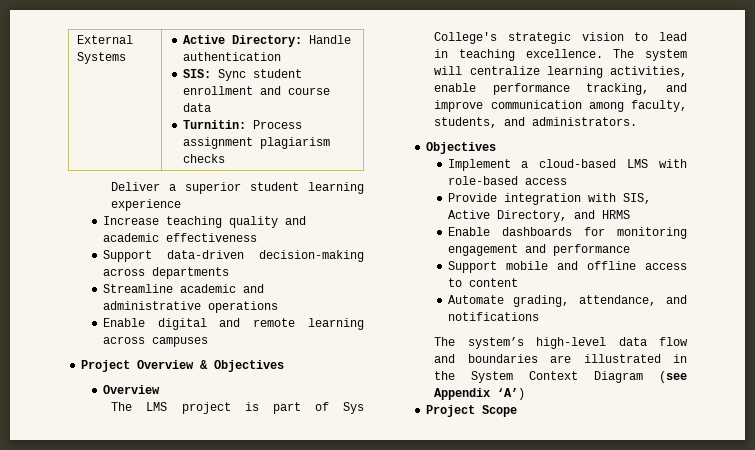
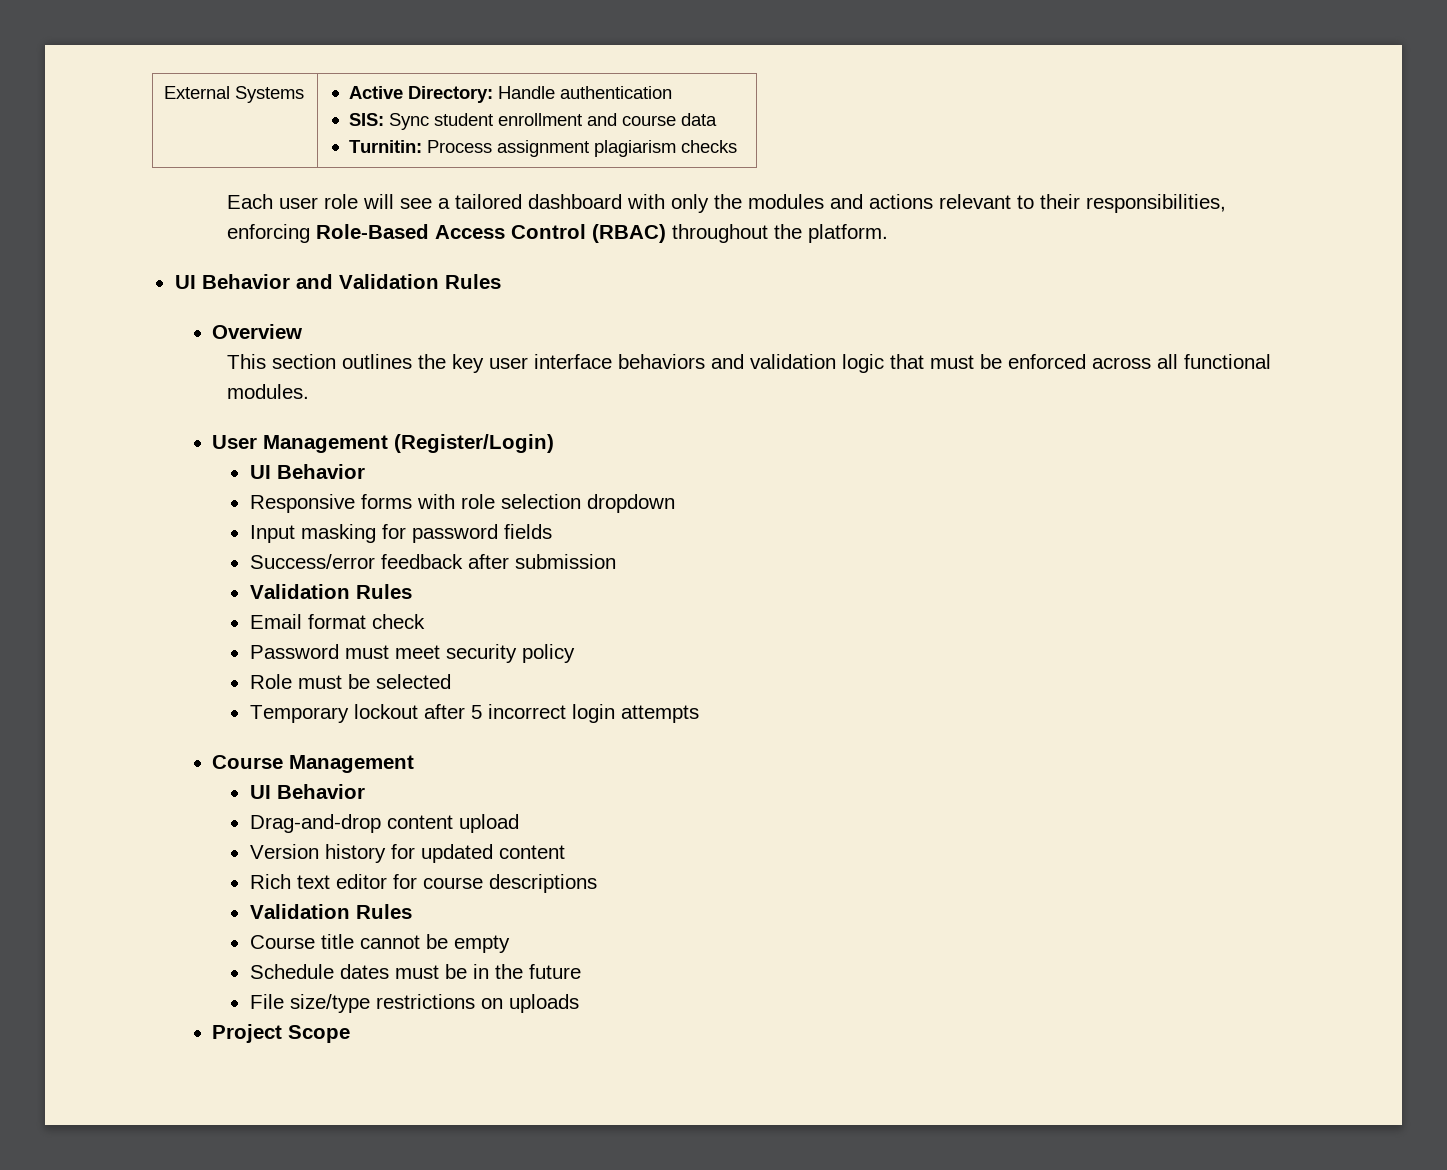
[111,182,364,194] [111,199,182,211] [102,216,306,228] [102,233,257,242] [102,250,364,262] [102,267,229,279] [102,284,264,293] [102,301,278,313] [102,318,364,330] [102,336,208,347] [81,360,285,372] [102,385,160,394] [111,402,364,414] [434,32,687,44] [434,49,687,61] [434,66,687,78] [434,83,687,95] [434,100,687,112] [434,117,638,128] [425,142,496,154] [447,159,687,171] [447,176,567,185] [447,193,651,205] [447,210,630,222] [447,227,687,239] [447,244,630,256] [447,261,687,273] [447,278,518,287] [447,295,687,307] [447,312,539,321] [434,337,688,349] [434,354,687,363] [434,371,687,383] [434,388,526,400] Deliver a superior student learning experience // Increase teaching quality and academic effectiveness // Support data-driven decision-making across departments // Streamline academic and administrative operations // Enable digital and remote learning across campuses // Project Overview & Objectives // Overview // The LMS project is part of Sys College's strategic vision to lead in teaching excellence. The system will centralize learning activities, enable performance tracking, and improve communication among faculty, students, and administrators. // Objectives // Implement a cloud-based LMS with role-based access // Provide integration with SIS, Active Directory, and HRMS // Enable dashboards for monitoring engagement and performance // Support mobile and offline access to content // Automate grading, attendance, and notifications // The system’s high-level data flow and boundaries are illustrated in the System Context Diagram (see Appendix ‘A’) -> [227,194,1227,213] [227,224,889,243] [174,274,501,289] [212,324,303,339] [227,354,1272,373] [227,384,310,399] [212,434,555,453] [249,464,365,479] [249,494,675,513] [249,524,552,543] [249,554,616,569] [249,584,412,599] [249,614,425,629] [249,644,575,663] [249,674,451,689] [249,704,699,723] [212,755,415,773] [249,784,365,799] [249,814,519,833] [249,844,565,863] [249,874,597,893] [249,904,412,919] [249,934,510,953] [249,964,581,979] [249,994,579,1013] Each user role will see a tailored dashboard with only the modules and actions relevant to their responsibilities, enforcing Role-Based Access Control (RBAC) throughout the platform. // UI Behavior and Validation Rules // Overview // This section outlines the key user interface behaviors and validation logic that must be enforced across all functional modules. // User Management (Register/Login) // UI Behavior // Responsive forms with role selection dropdown // Input masking for password fields // Success/error feedback after submission // Validation Rules // Email format check // Password must meet security policy // Role must be selected // Temporary lockout after 5 incorrect login attempts // Course Management // UI Behavior // Drag-and-drop content upload // Version history for updated content // Rich text editor for course descriptions // Validation Rules // Course title cannot be empty // Schedule dates must be in the future // File size/type restrictions on uploads

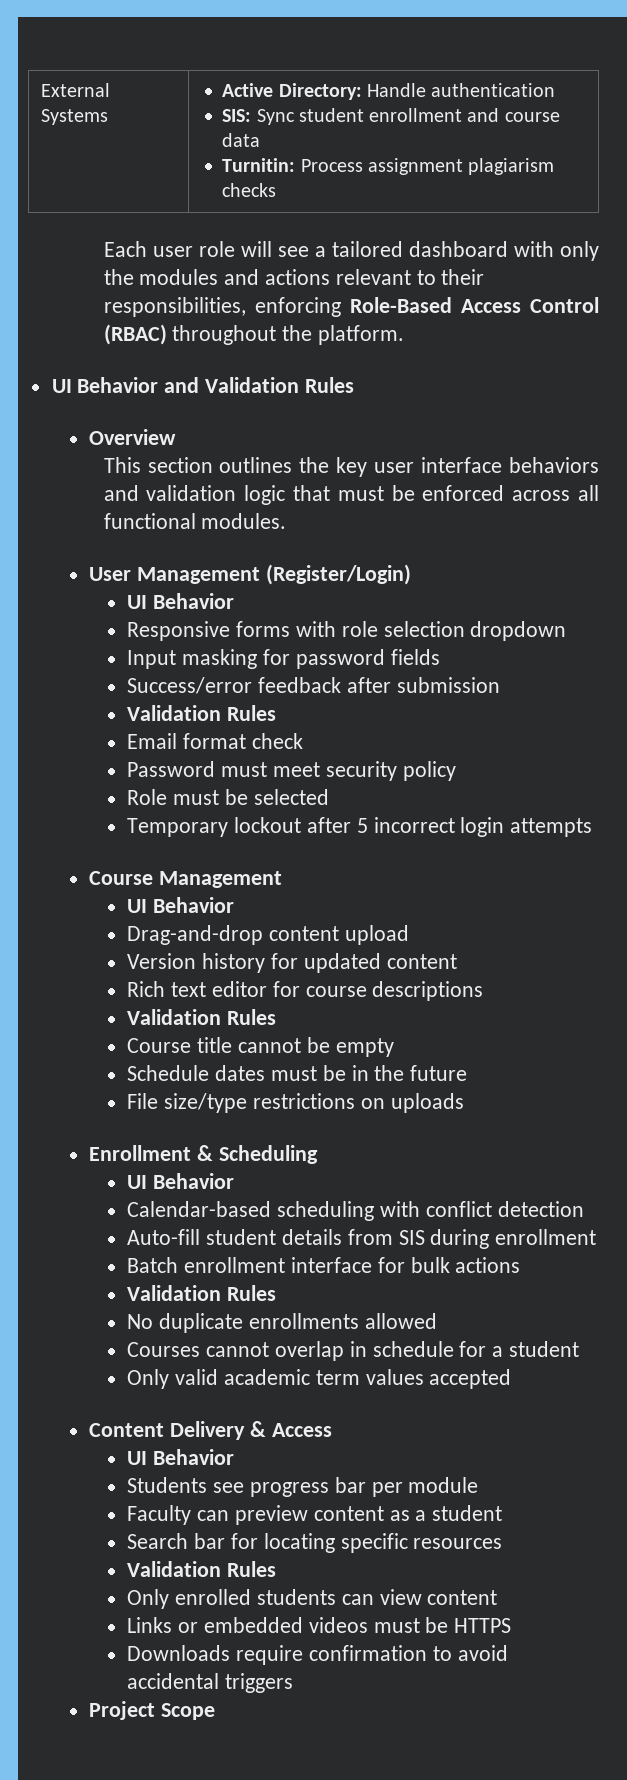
(579, 1003) none -> [89,1145,319,1164] [127,1173,235,1189] [127,1201,584,1221] [127,1229,597,1249] [127,1257,521,1273] [127,1285,277,1301] [127,1313,437,1333] [127,1341,579,1361] [127,1369,512,1389] [89,1421,332,1440] [127,1449,235,1465] [127,1477,479,1497] [127,1505,503,1525] [127,1533,503,1553] [127,1561,277,1577] [127,1589,498,1609] [127,1617,512,1633] [127,1645,508,1665] [127,1673,294,1693] // Enrollment & Scheduling // UI Behavior // Calendar-based scheduling with conflict detection // Auto-fill student details from SIS during enrollment // Batch enrollment interface for bulk actions // Validation Rules // No duplicate enrollments allowed // Courses cannot overlap in schedule for a student // Only valid academic term values accepted // Content Delivery & Access // UI Behavior // Students see progress bar per module // Faculty can preview content as a student // Search bar for locating specific resources // Validation Rules // Only enrolled students can view content // Links or embedded videos must be HTTPS // Downloads require confirmation to avoid accidental triggers

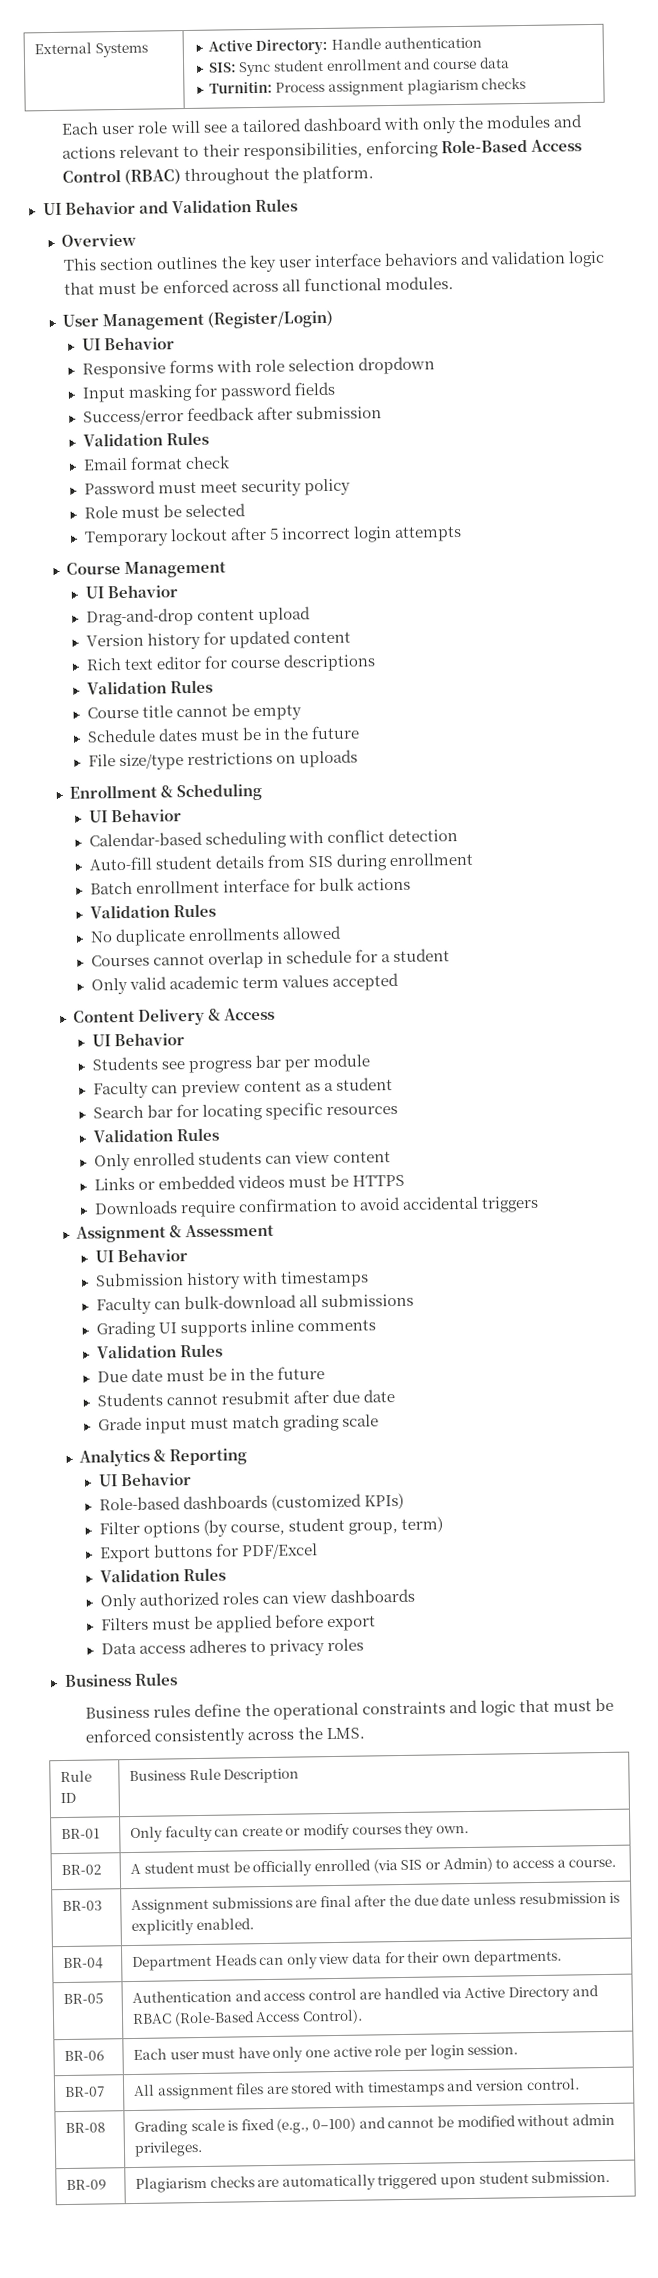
[89,1701,216,1720] Project Scope -> [76,1223,275,1243] [94,1248,188,1263] [94,1270,370,1290] [95,1292,415,1315] [95,1319,377,1339] [96,1343,223,1359] [96,1366,326,1383] [96,1389,396,1407] [97,1413,380,1434] [79,1448,248,1467] [97,1472,192,1487] [98,1492,405,1511] [98,1516,444,1538] [99,1543,319,1563] [99,1567,226,1583] [99,1588,416,1611] [100,1614,377,1633] [100,1638,365,1656] [63,1672,178,1687] [85,1697,614,1720] [85,1727,365,1746] [59,1770,92,1783] [59,1792,76,1804] [128,1768,300,1784] [60,1828,100,1840] [129,1822,470,1843] [60,1864,102,1876] [129,1857,617,1877] [61,1900,103,1912] [130,1891,621,1915] [130,1918,254,1936] [62,1957,104,1970] [131,1949,562,1972] [62,1993,104,2005] [131,1985,599,2004] [131,2009,363,2027] [63,2050,105,2062] [132,2044,519,2062] [64,2086,105,2098] [133,2078,580,2100] [64,2122,106,2134] [133,2113,615,2137] [133,2140,203,2158] [65,2179,107,2191] [134,2170,611,2193] Assignment & Assessment // UI Behavior // Submission history with timestamps // Faculty can bulk-download all submissions // Grading UI supports inline comments // Validation Rules // Due date must be in the future // Students cannot resubmit after due date // Grade input must match grading scale // Analytics & Reporting // UI Behavior // Role-based dashboards (customized KPIs) // Filter options (by course, student group, term) // Export buttons for PDF/Excel // Validation Rules // Only authorized roles can view dashboards // Filters must be applied before export // Data access adheres to privacy roles // Business Rules // Business rules define the operational constraints and logic that must be enforced consistently across the LMS. // Rule ID | Business Rule Description // BR-01 | Only faculty can create or modify courses they own. // BR-02 | A student must be officially enrolled (via SIS or Admin) to access a course. // BR-03 | Assignment submissions are final after the due date unless resubmission is explicitly enabled. // BR-04 | Department Heads can only view data for their own departments. // BR-05 | Authentication and access control are handled via Active Directory and RBAC (Role-Based Access Control). // BR-06 | Each user must have only one active role per login session. // BR-07 | All assignment files are stored with timestamps and version control. // BR-08 | Grading scale is fixed (e.g., 0–100) and cannot be modified without admin privileges. // BR-09 | Plagiarism checks are automatically triggered upon student submission.

